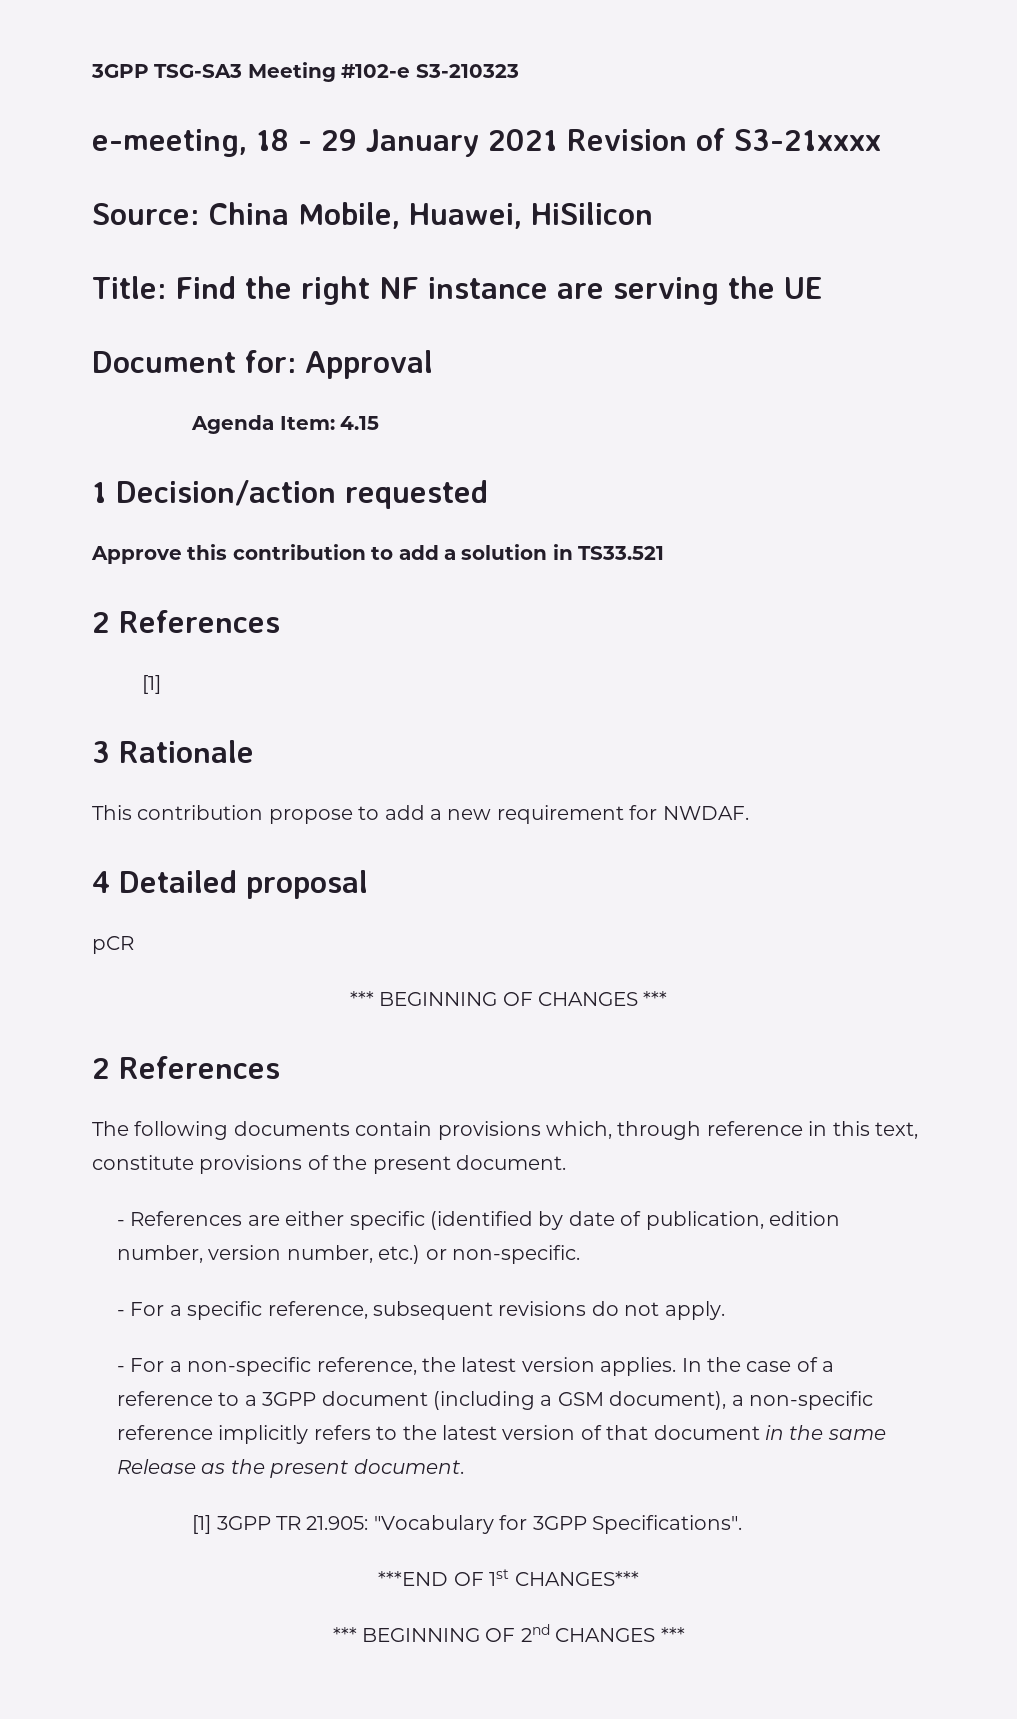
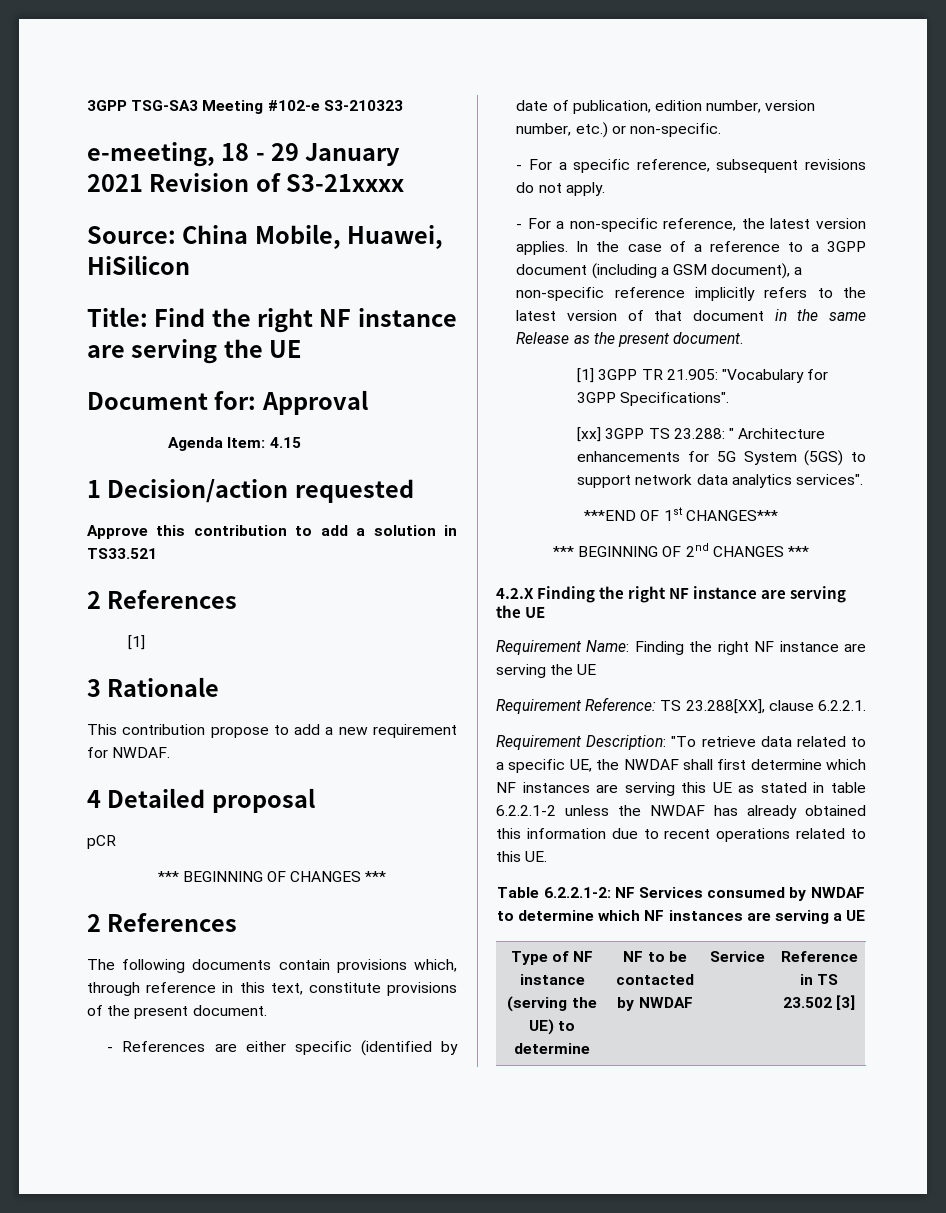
(743, 1524) none -> [577,427,826,442] [577,450,866,466] [577,474,863,488] // [xx] 3GPP TS 23.288: " Architecture enhancements for 5G System (5GS) to support network data analytics services".
(685, 1634) none -> [496,586,847,603] [496,605,546,618] [496,640,866,655] [496,664,597,678] [496,697,866,714] [496,735,866,750] [496,759,866,773] [496,782,866,796] [496,805,866,819] [496,828,866,842] [496,851,548,862] [497,887,865,901] [496,910,866,924] [510,951,594,965] [519,974,585,985] [507,996,597,1012] [528,1019,576,1035] [514,1043,590,1054] [623,951,687,962] [616,974,694,985] [617,997,693,1011] [710,951,765,962] [780,951,858,962] [799,974,839,985] [782,995,856,1010] // 4.2.X Finding the right NF instance are serving the UE // Requirement Name: Finding the right NF instance are serving the UE // Requirement Reference: TS 23.288[XX], clause 6.2.2.1. // Requirement Description: "To retrieve data related to a specific UE, the NWDAF shall first determine which NF instances are serving this UE as stated in table 6.2.2.1-2 unless the NWDAF has already obtained this information due to recent operations related to this UE. // Table 6.2.2.1-2: NF Services consumed by NWDAF to determine which NF instances are serving a UE // Type of NF instance (serving the UE) to determine | NF to be contacted by NWDAF | Service | Reference in TS 23.502 [3]

